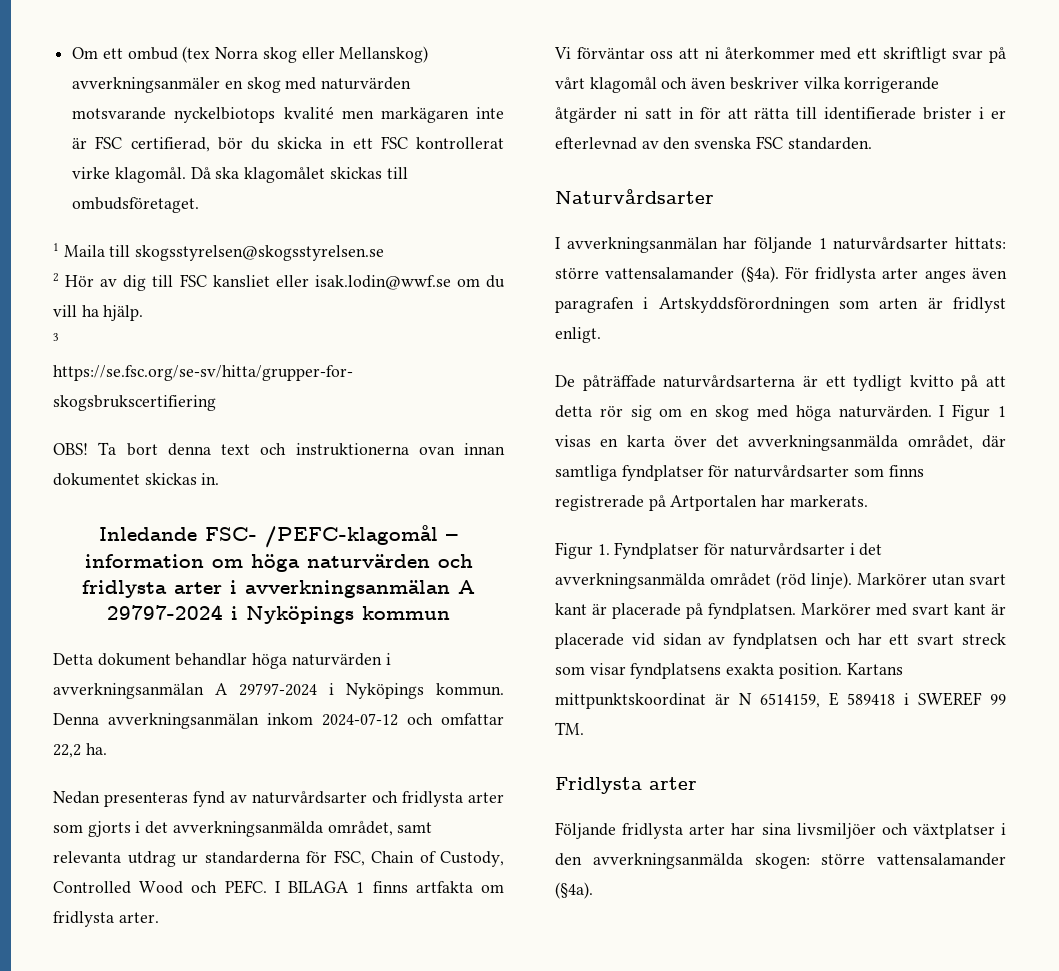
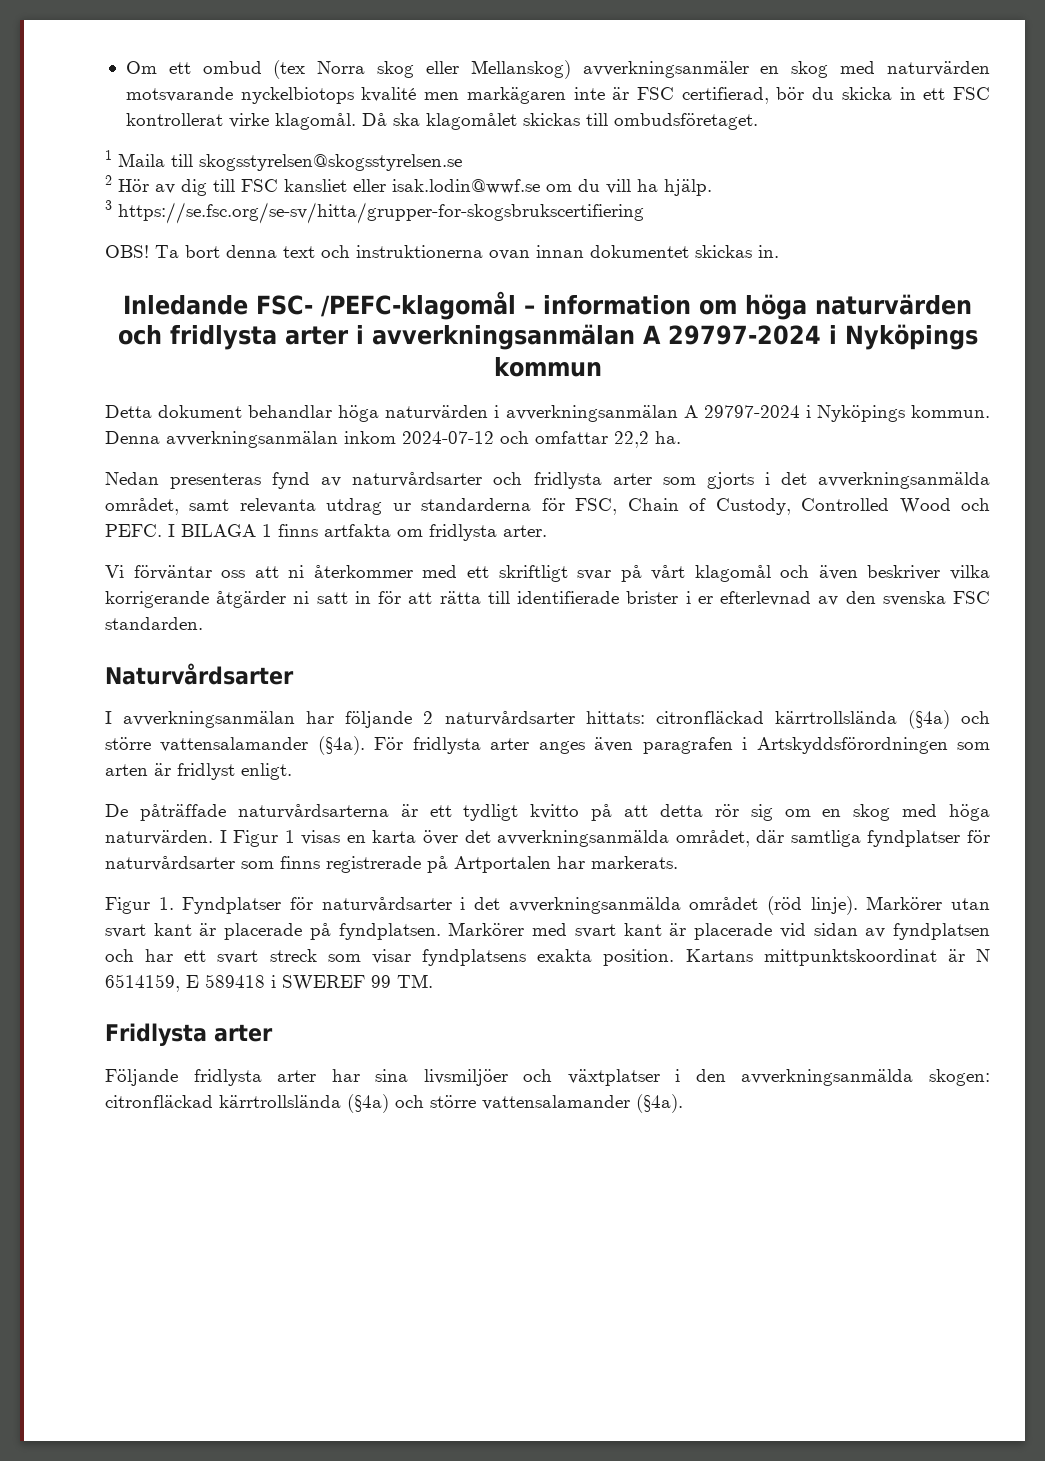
[818,238,827,249] 1 -> [423,711,434,724] 2
(1006, 243) none -> [655,710,991,729] citronfläckad kärrtrollslända (§4a) och
(810, 861) none -> [105,1094,424,1113] citronfläckad kärrtrollslända (§4a) och

